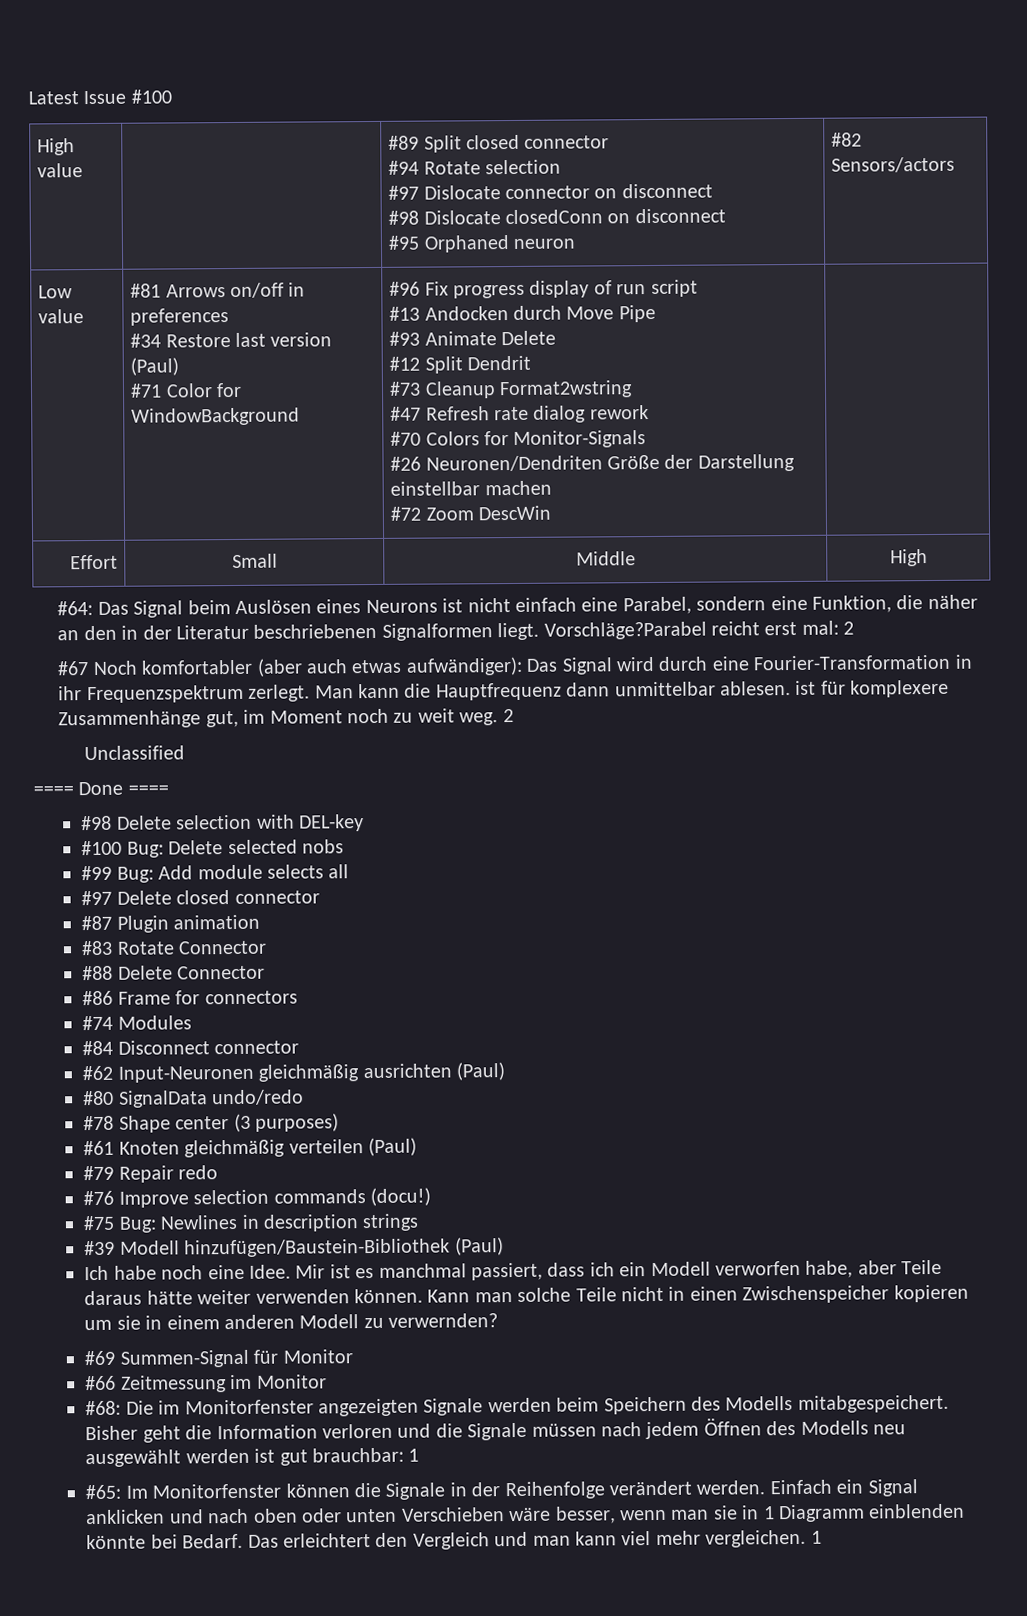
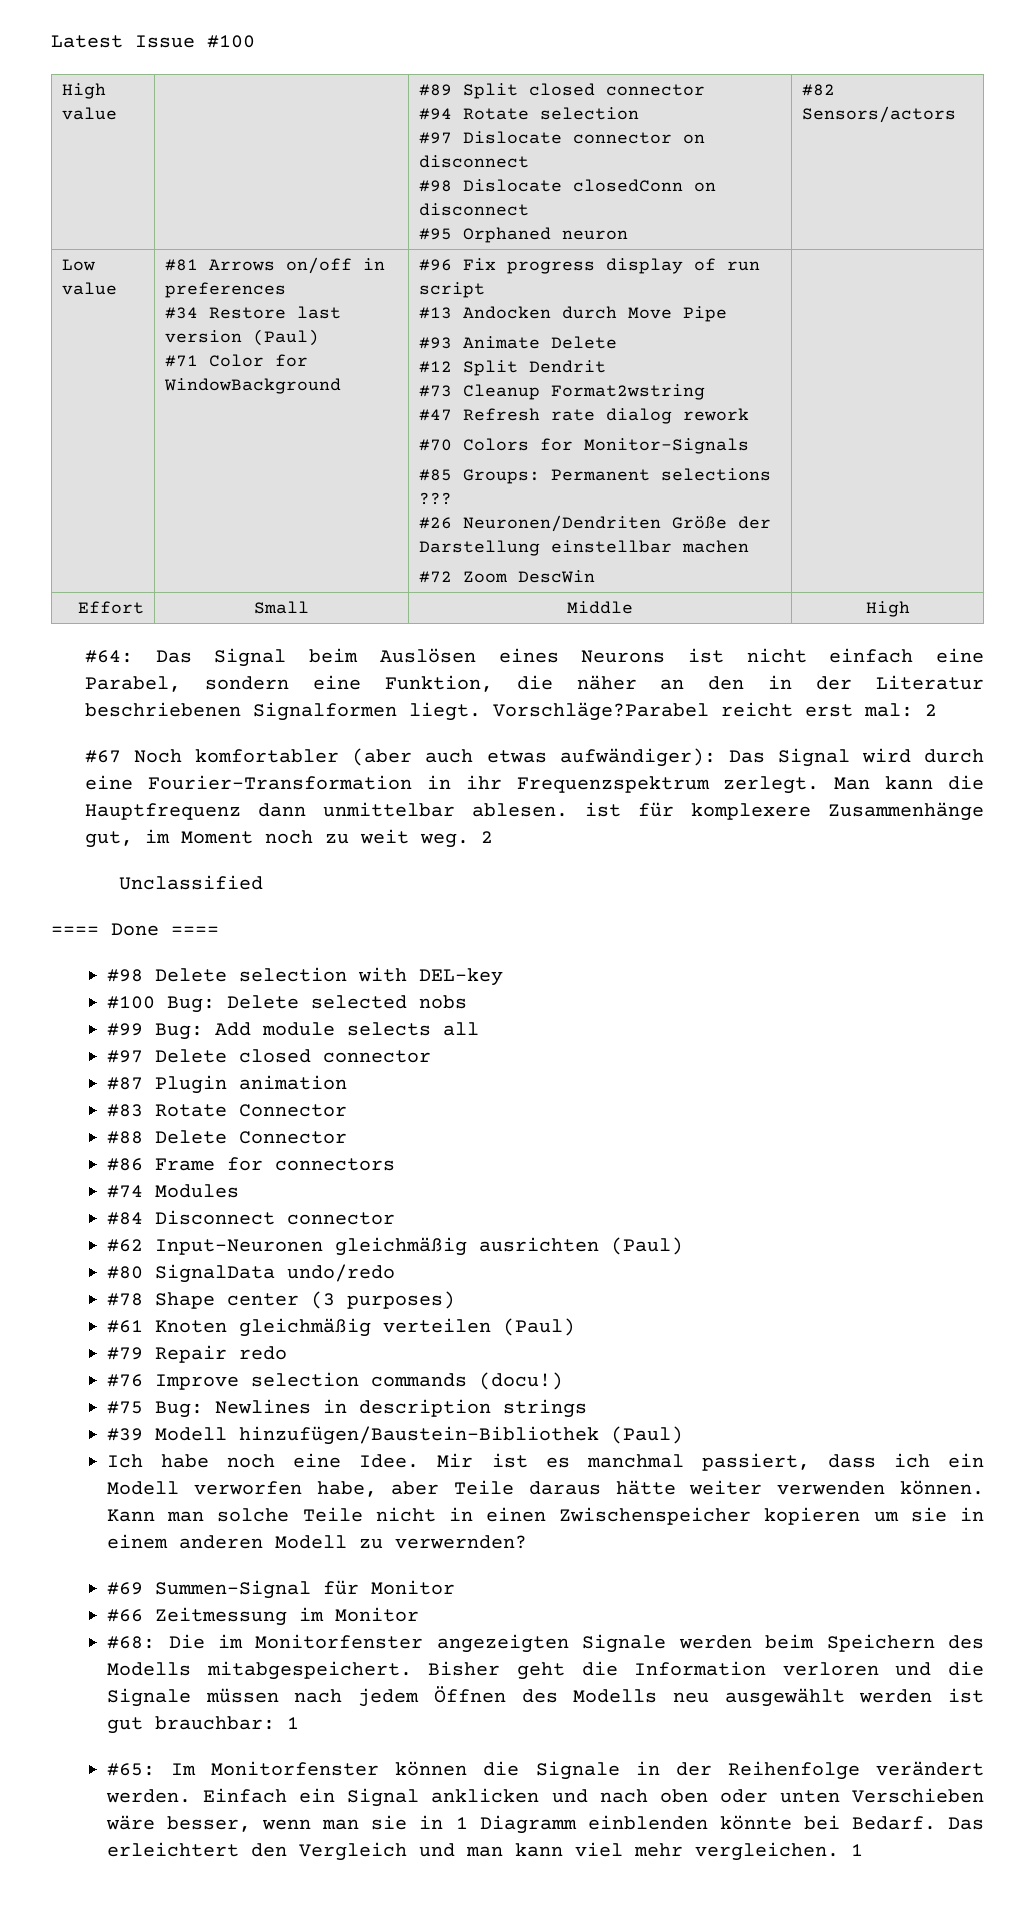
(647, 439) none -> [419,468,772,484] [419,492,453,505] // #85 Groups: Permanent selections ???

